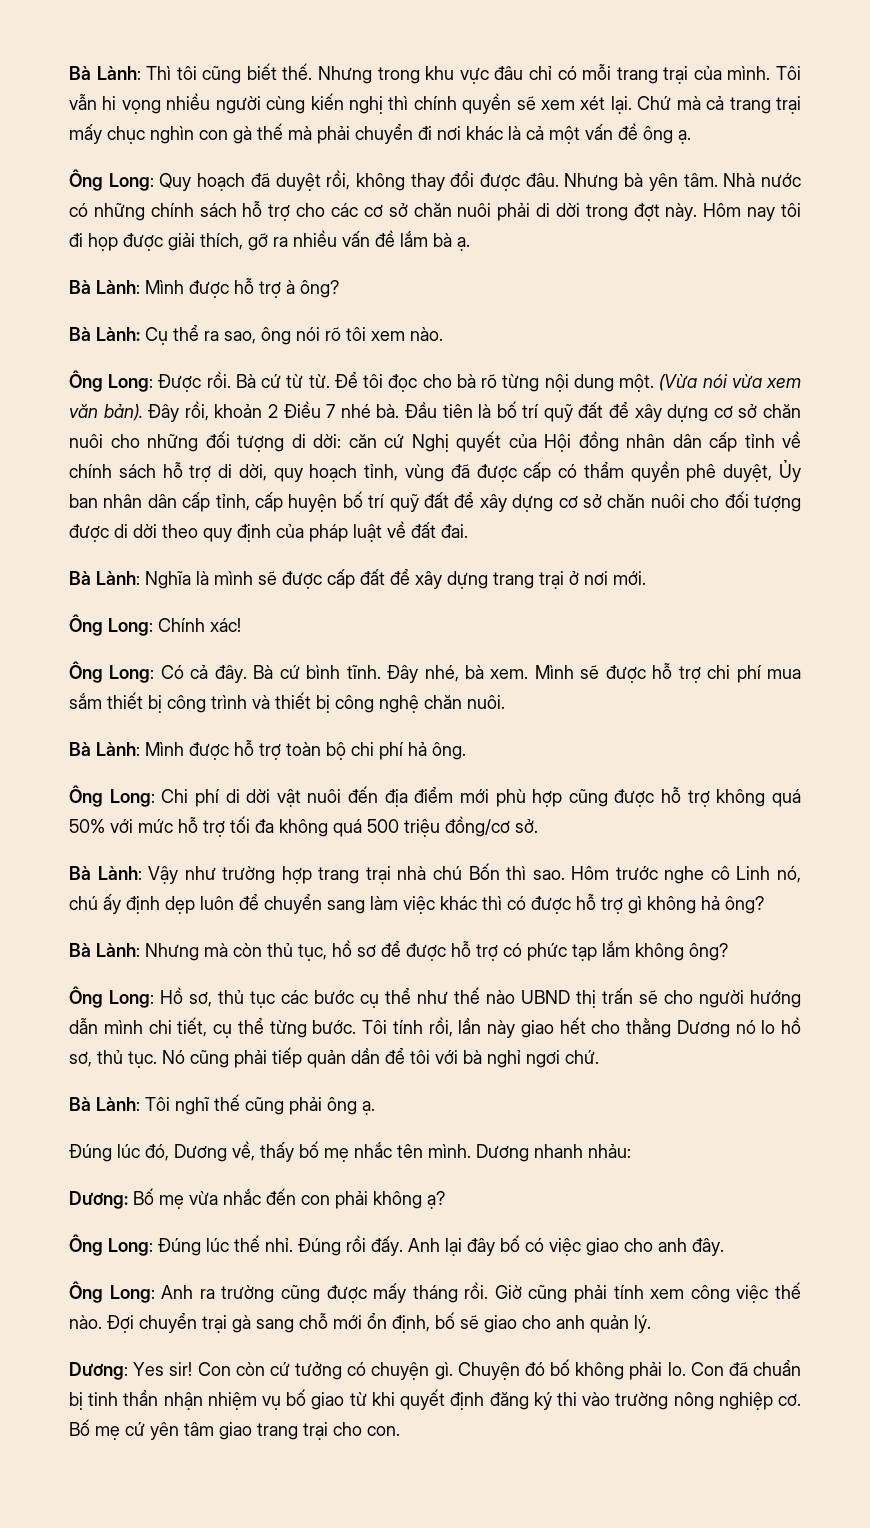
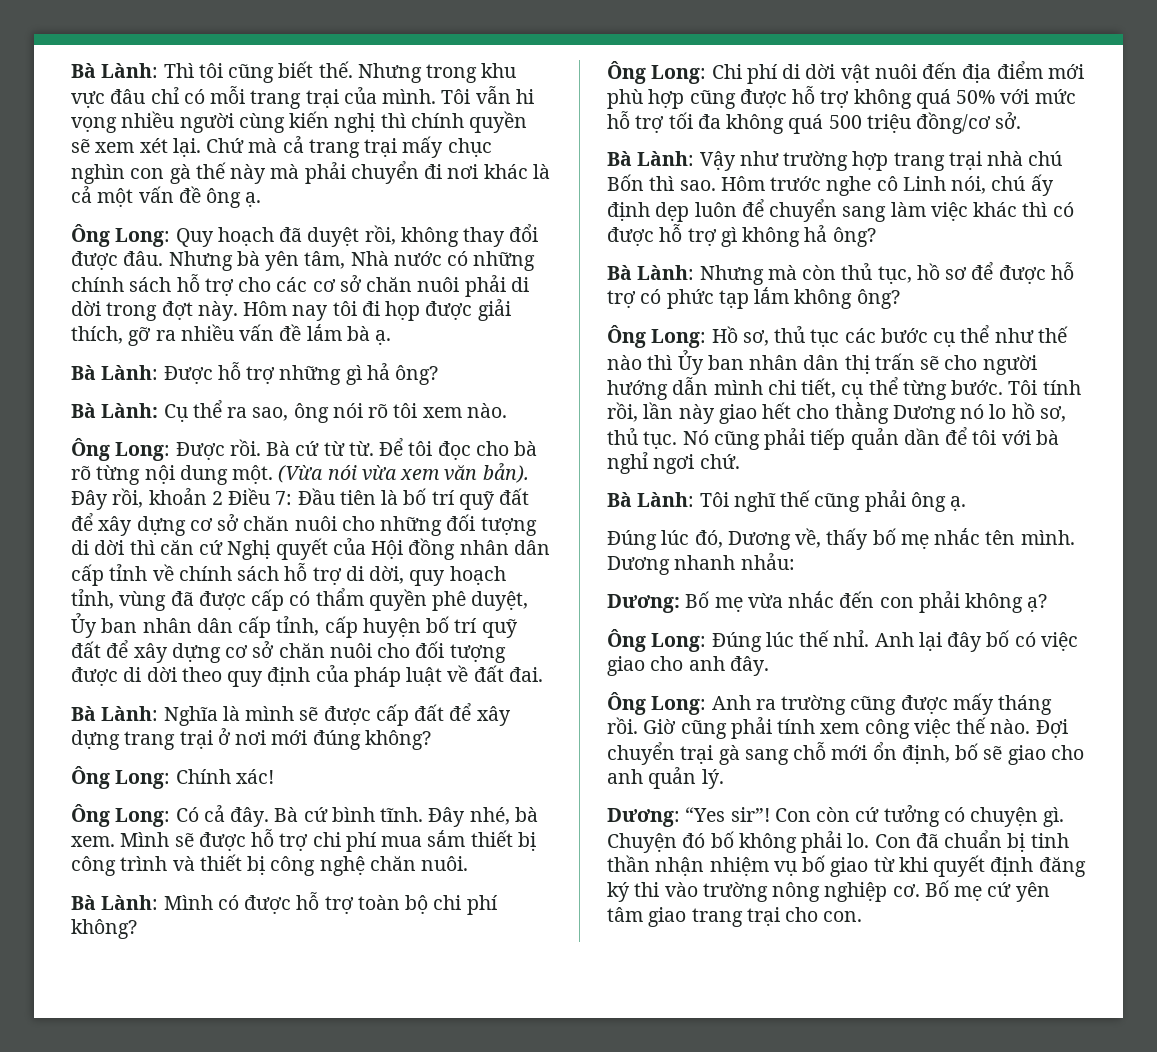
(283, 131) none -> [230,164,267,184] này
[683,173,718,187] tâm. -> [304,251,346,269] tâm,
[145,278,295,298] Mình được hỗ trợ à -> [163,362,390,385] Được hỗ trợ những gì hả
[326,404,400,418] 7 nhé bà. -> [275,491,293,505] 7:
[313,434,341,448] dời: -> [94,540,155,555] dời thì
[613,571,646,585] mới. -> [271,730,431,750] mới đúng không?
(184, 749) none -> [217,895,239,910] có
[408,742,466,760] hả ông. -> [71,919,137,939] không?
[776,866,801,883] nó, -> [951,176,987,194] nói,
[521,990,570,1004] UBND -> [647,350,840,375] thì Ủy ban nhân dân
[298,1235,403,1256] Đúng rồi đấy. -> (870, 638) none
[133,1362,193,1376] Yes sir! -> [685,807,770,822] “Yes sir”!

